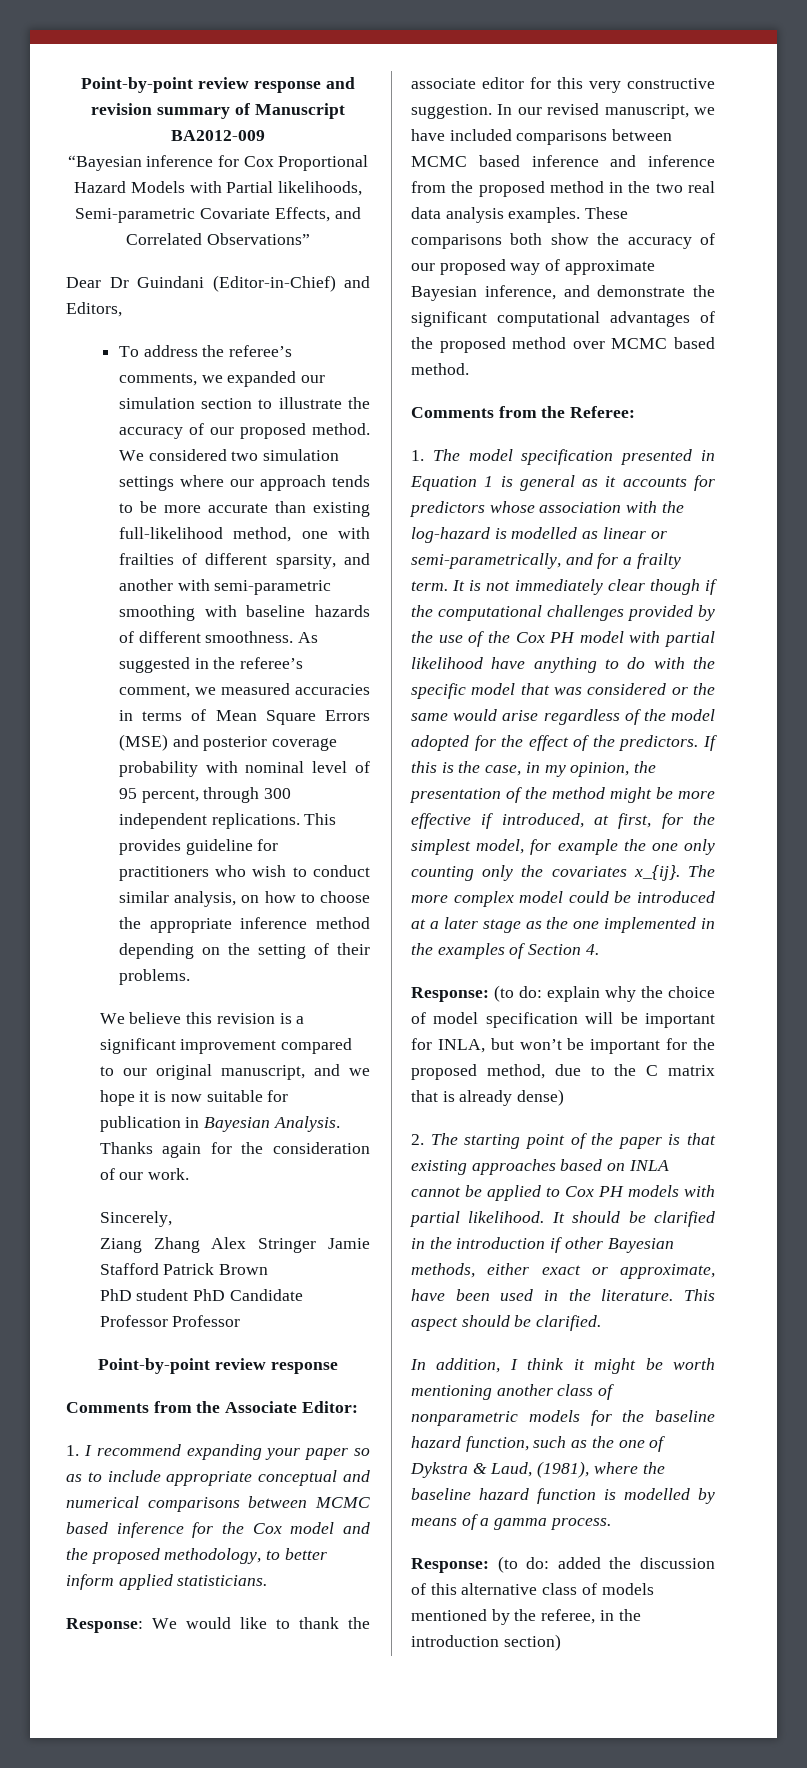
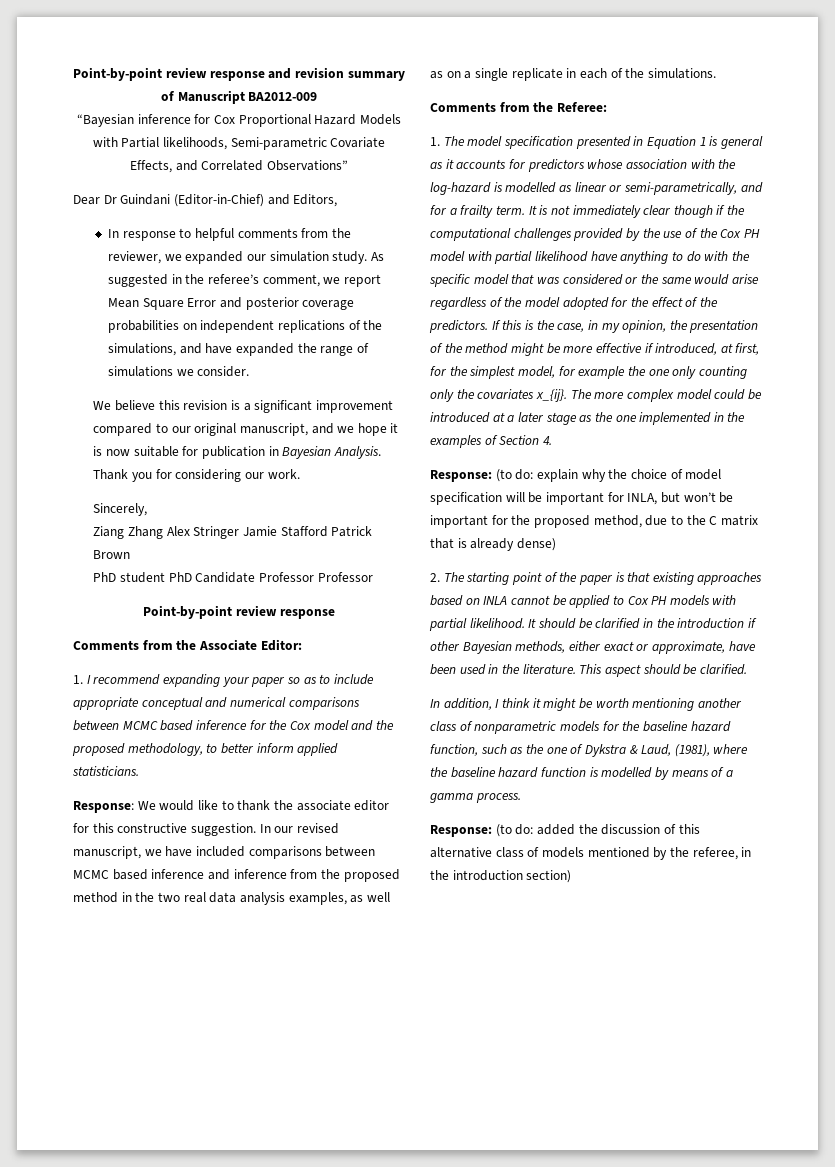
[118,345,293,357] [118,371,326,387] [118,397,370,409] [118,423,370,439] [118,449,340,461] [118,475,370,491] [118,501,370,517] [118,527,370,542] [118,553,370,569] [118,579,332,595] [118,605,370,621] [118,631,294,643] To address the referee’s comments, we expanded our simulation section to illustrate the accuracy of our proposed method. We considered two simulation settings where our approach tends to be more accurate than existing full-likelihood method, one with frailties of different sparsity, and another with semi-parametric smoothing with baseline hazards of different smoothness. -> [108,228,352,241] [108,251,368,264] In response to helpful comments from the reviewer, we expanded our simulation study.
[220,683,371,695] [118,709,370,725] [118,734,338,751] [118,761,370,777] [118,787,292,803] [118,813,337,829] [118,839,279,855] [118,865,370,881] [118,891,370,907] [118,917,370,933] [118,943,370,959] [118,969,190,985] measured accuracies in terms of Mean Square Errors (MSE) and posterior coverage probability with nominal level of 95 percent, through 300 independent replications. This provides guideline for practitioners who wish to conduct similar analysis, on how to choose the appropriate inference method depending on the setting of their problems. -> [344,274,382,287] [108,297,355,310] [108,320,383,333] [108,343,370,356] [108,366,250,377] report Mean Square Error and posterior coverage probabilities on independent replications of the simulations, and have expanded the range of simulations we consider.
[99,1142,370,1158] [99,1168,115,1180] Thanks again for the consideration of -> [93,469,242,482] Thank you for considering
[589,81,621,93] very -> (114, 828) none
[508,207,629,223] [411,233,715,249] [411,259,655,275] [411,285,715,301] [411,311,715,327] [411,337,715,353] [411,363,469,375] examples. These comparisons both show the accuracy of our proposed way of approximate Bayesian inference, and demonstrate the significant computational advantages of the proposed method over MCMC based method. -> [288,892,390,905] [430,68,716,81] examples, as well as on a single replicate in each of the simulations.

